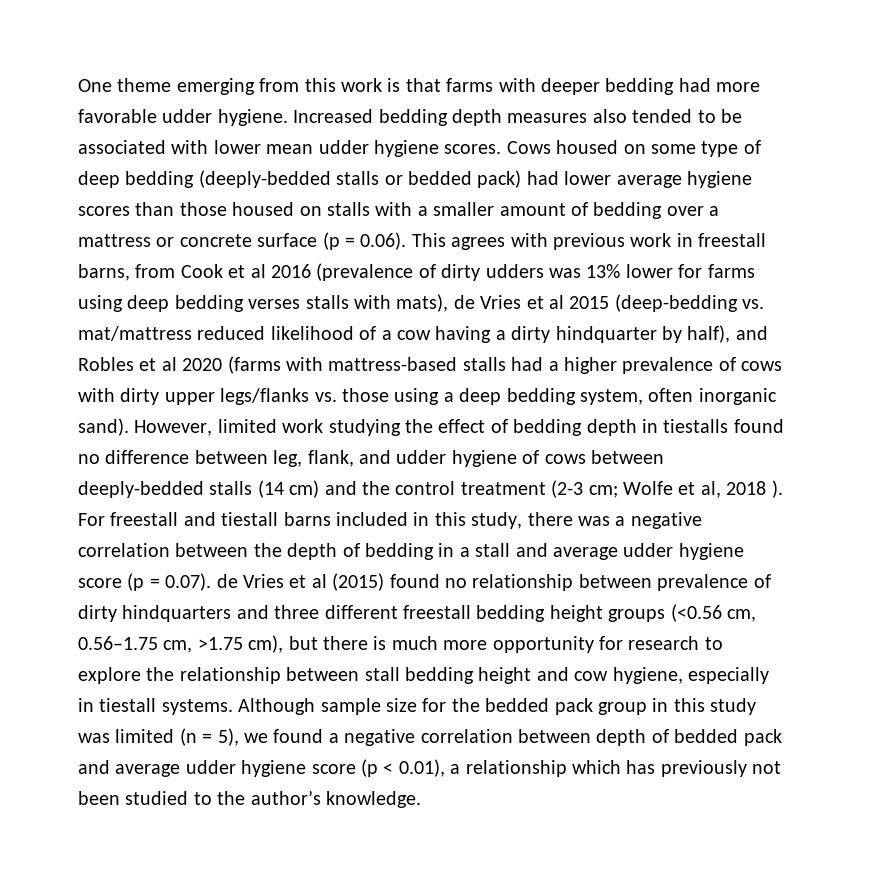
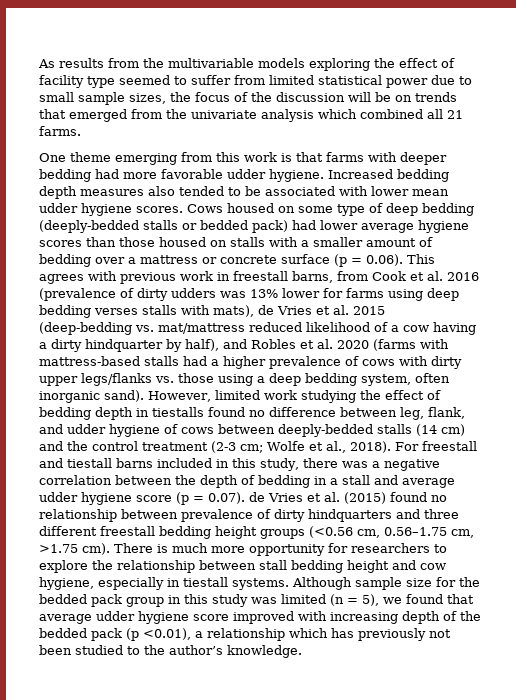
(78, 85) none -> [38,58,455,71] [39,75,472,88] [39,92,457,105] [39,109,463,122] [39,126,81,136] As results from the multivariable models exploring the effect of facility type seemed to suffer from limited statistical power due to small sample sizes, the focus of the discussion will be on trends that emerged from the univariate analysis which combined all 21 farms. //
[250,264,266,278] al -> [427,271,443,281] al.
[548,295,564,309] al -> [333,305,349,315] al.
[161,357,177,371] al -> [317,339,333,349] al.
[700,480,783,498] al, 2018 ). -> [326,441,391,453] al., 2018).
[311,574,327,588] al -> [324,492,340,502] al.
[248,635,368,653] cm), but there -> [82,543,153,555] cm). There
[628,636,700,650] research -> [351,543,430,553] researchers
[328,729,782,746] [78,759,445,777] a negative correlation between depth of bedded pack and average udder hygiene score (p < 0.01), -> [447,594,474,604] [39,611,481,624] [39,628,191,641] that average udder hygiene score improved with increasing depth of the bedded pack (p <0.01),

